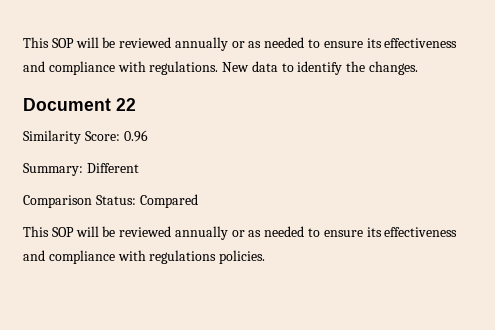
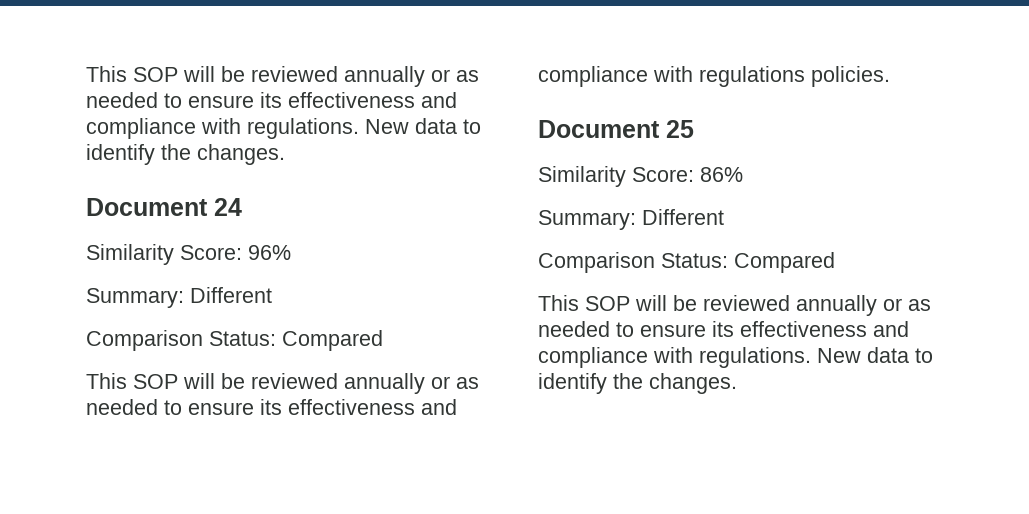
[116,98,136,111] [23,130,148,144] 22 // Similarity Score: 0.96 -> [214,198,242,216] [86,244,291,265] 24 // Similarity Score: 96%
(266, 257) none -> [538,120,694,138] [538,166,743,187] [538,209,724,230] [538,252,835,273] [538,295,931,316] [538,321,909,337] [538,347,933,368] [538,373,737,394] // Document 25 // Similarity Score: 86% // Summary: Different // Comparison Status: Compared // This SOP will be reviewed annually or as needed to ensure its effectiveness and compliance with regulations. New data to identify the changes.

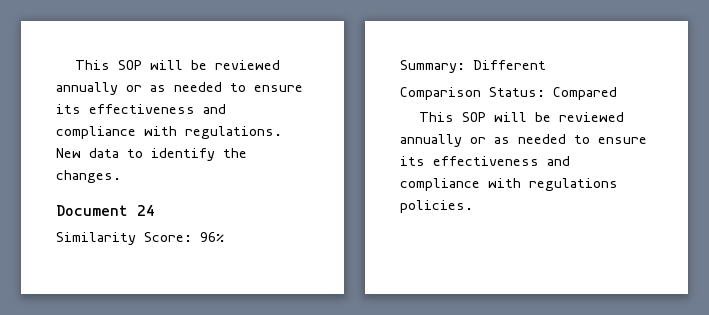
[538,120,694,138] [538,166,743,187] [538,209,724,230] [538,252,835,273] [538,295,931,316] [538,321,909,337] [538,347,933,368] [538,373,737,394] // Document 25 // Similarity Score: 86% // Summary: Different // Comparison Status: Compared // This SOP will be reviewed annually or as needed to ensure its effectiveness and compliance with regulations. New data to identify the changes. -> (473, 206) none

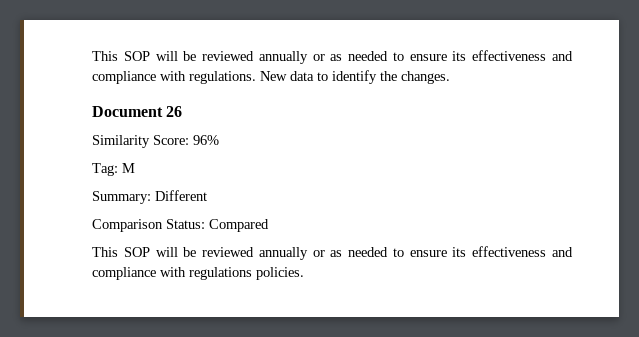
[137,205,155,216] 24 -> [166,106,183,117] 26
(224, 237) none -> [92,163,135,176] // Tag: M

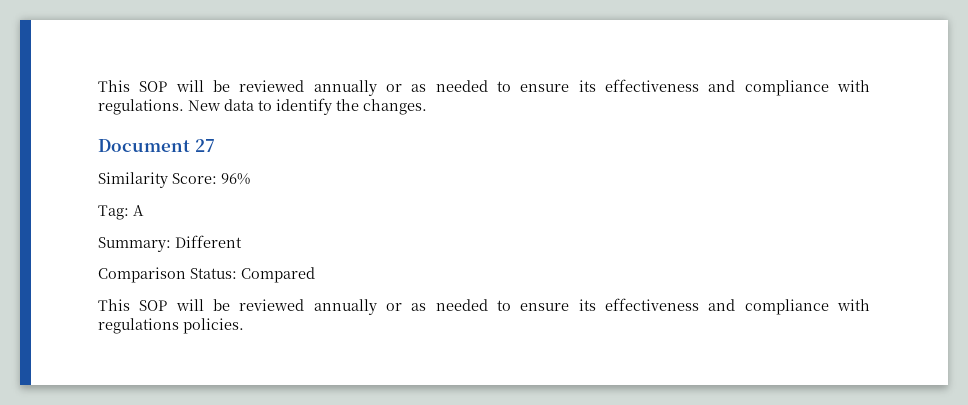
[166,106,183,117] 26 -> [194,139,215,152] 27
[122,163,135,173] M -> [133,205,144,216] A

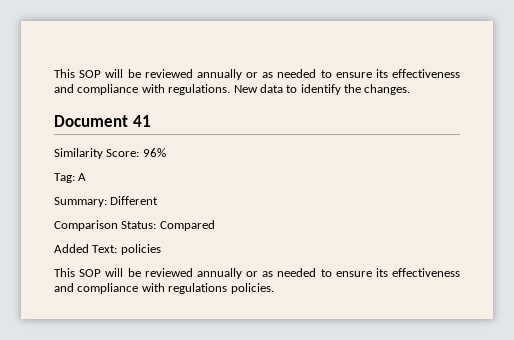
[194,139,215,152] 27 -> [132,115,151,127] 41
(315, 275) none -> [54,244,161,255] // Added Text: policies

